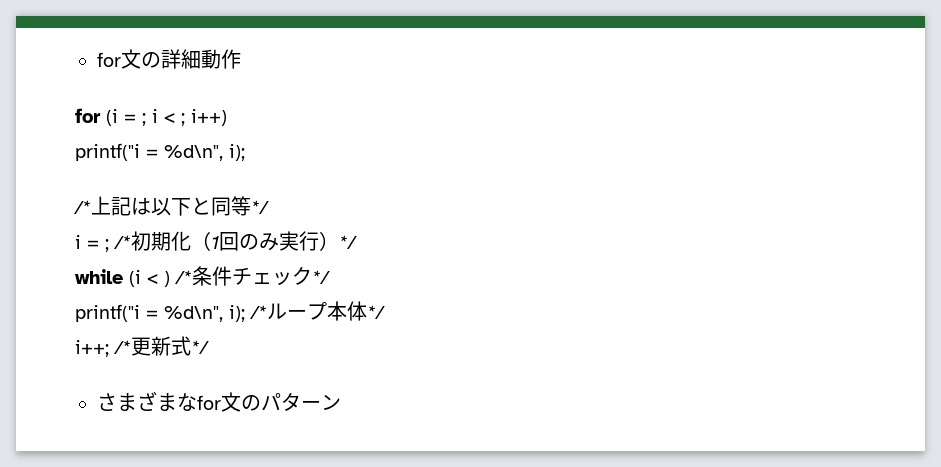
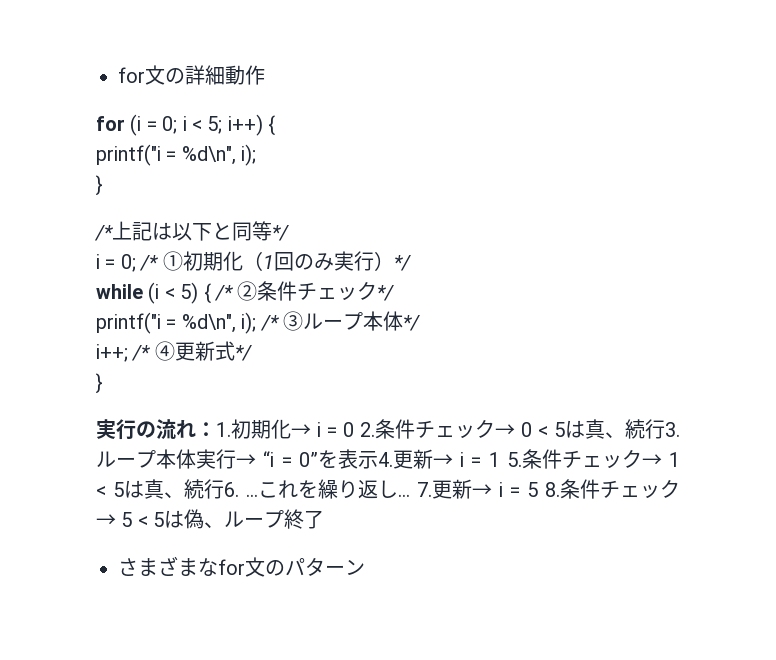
[142,113,146,126] ; -> [162,116,178,134] 0;
[181,113,185,126] ; -> [207,116,223,134] 5;
[75,143,245,161] // printf("i = %d\n", i); -> [268,115,276,136] [96,144,257,166] [95,175,103,196] { // printf("i = %d\n", i); // }
[105,235,131,252] ; /* -> [120,251,183,272] 0; /* ①
[164,270,192,287] ) /* -> [180,281,258,304] 5) { /* ②
(267, 312) none -> [283,311,303,331] ③
(131, 347) none -> [154,341,175,361] ④
(209, 347) none -> [95,373,103,394] [96,419,680,440] [96,449,680,469] [96,479,680,499] [96,509,325,529] // } // 実行の流れ：1.初期化→ i = 0 2.条件チェック→ 0 < 5は真、続行3.ループ本体実行→ “i = 0”を表示4.更新→ i = 1 5.条件チェック→ 1 < 5は真、続行6. …これを繰り返し… 7.更新→ i = 5 8.条件チェック→ 5 < 5は偽、ループ終了

